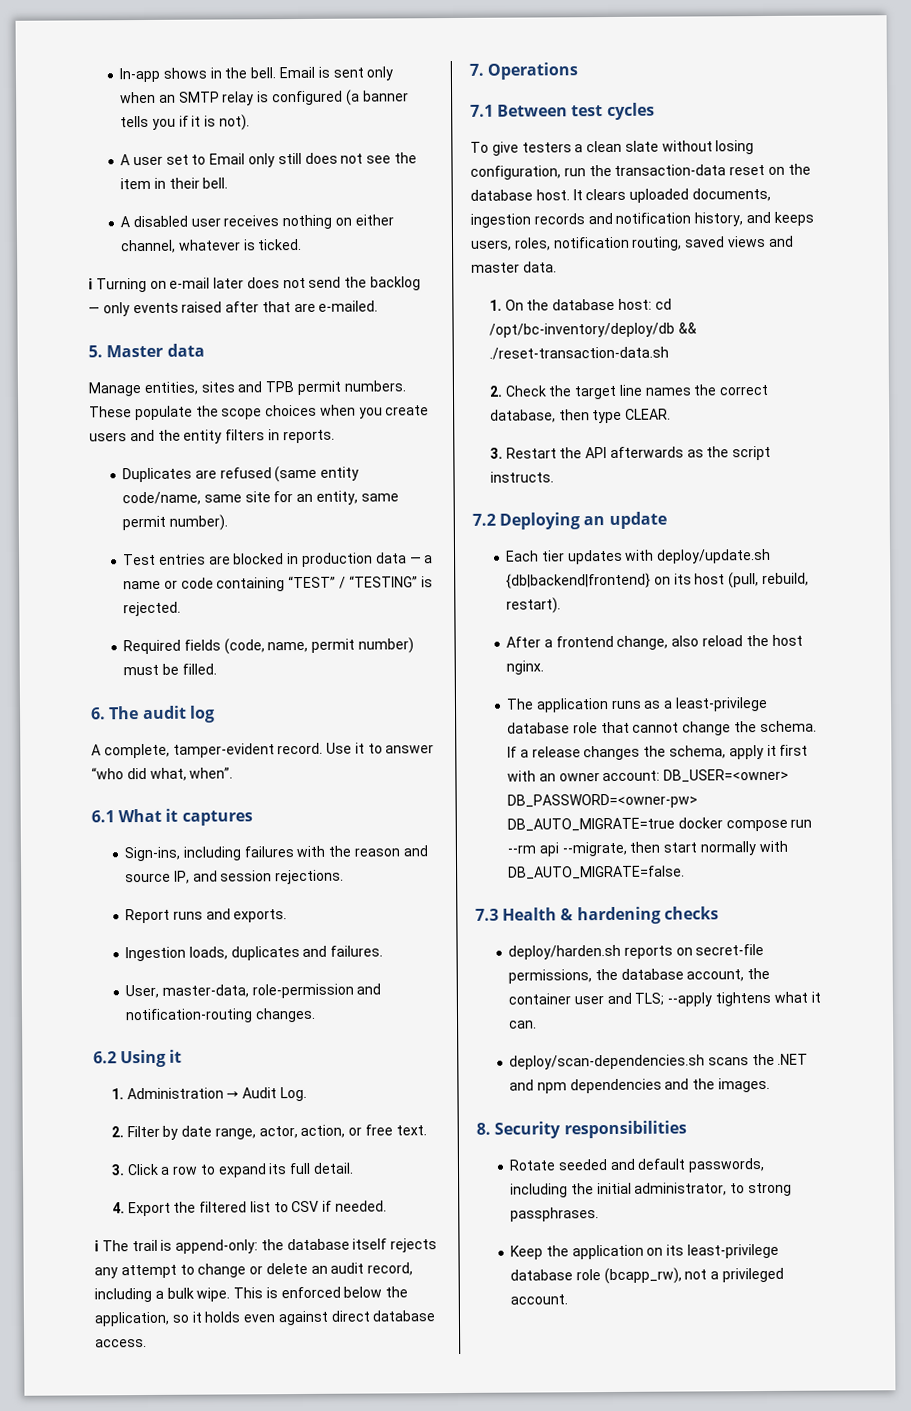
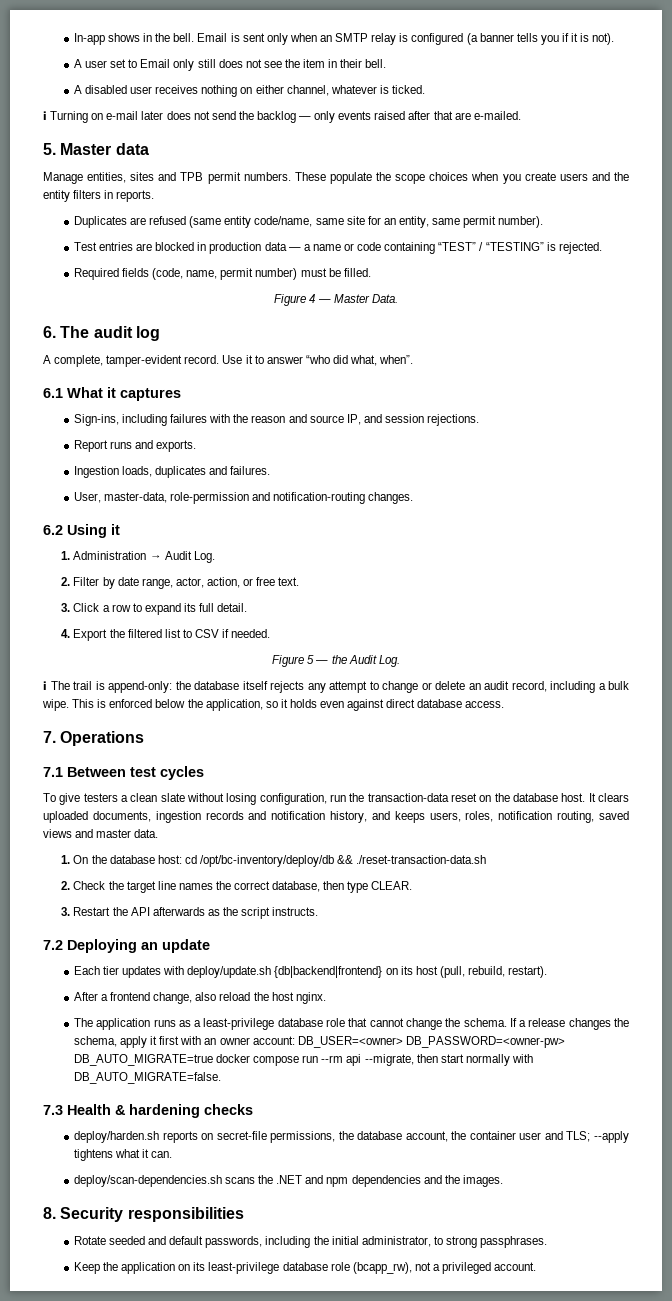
(217, 669) none -> [274,294,398,306] // Figure 4 — Master Data.
(387, 1206) none -> [272,655,400,667] // Figure 5 — the Audit Log.

